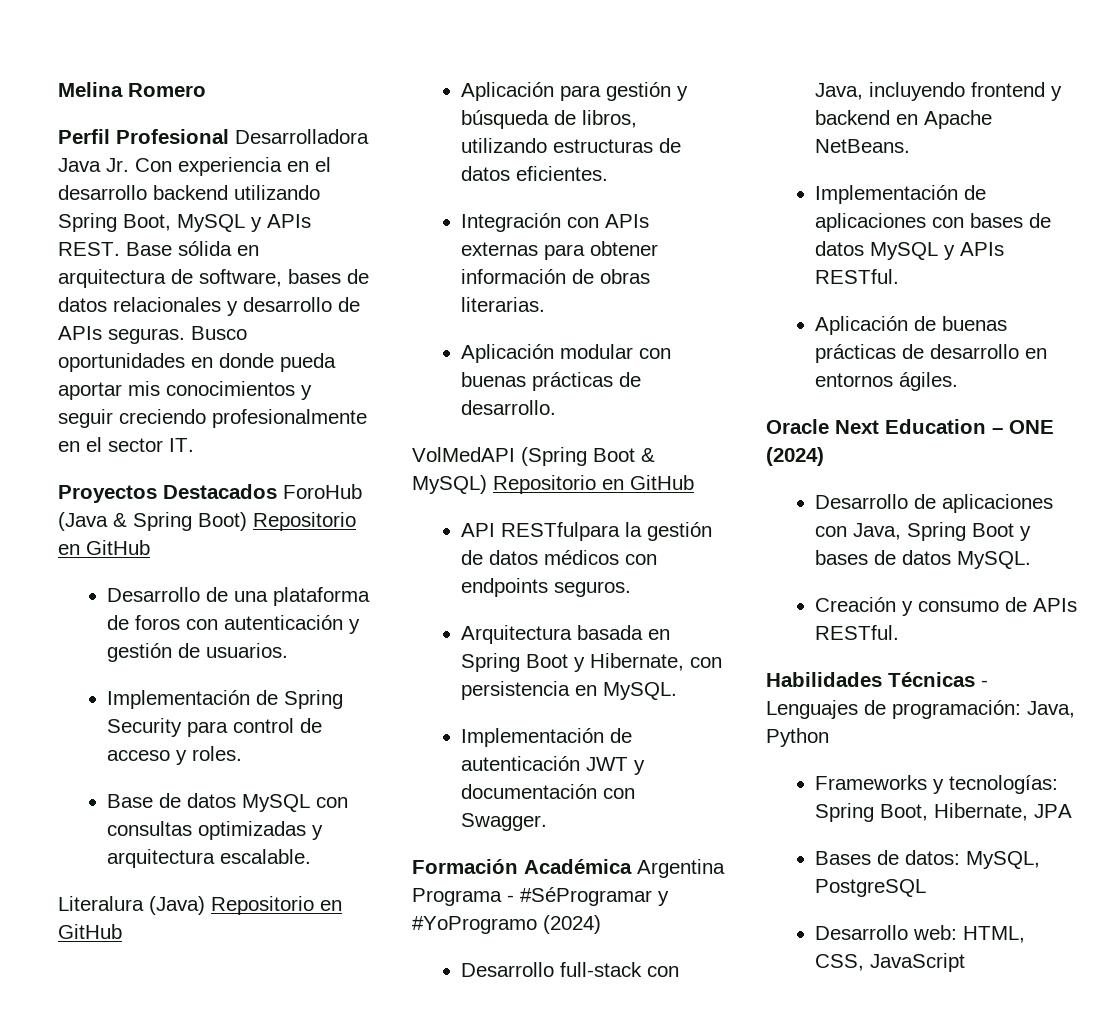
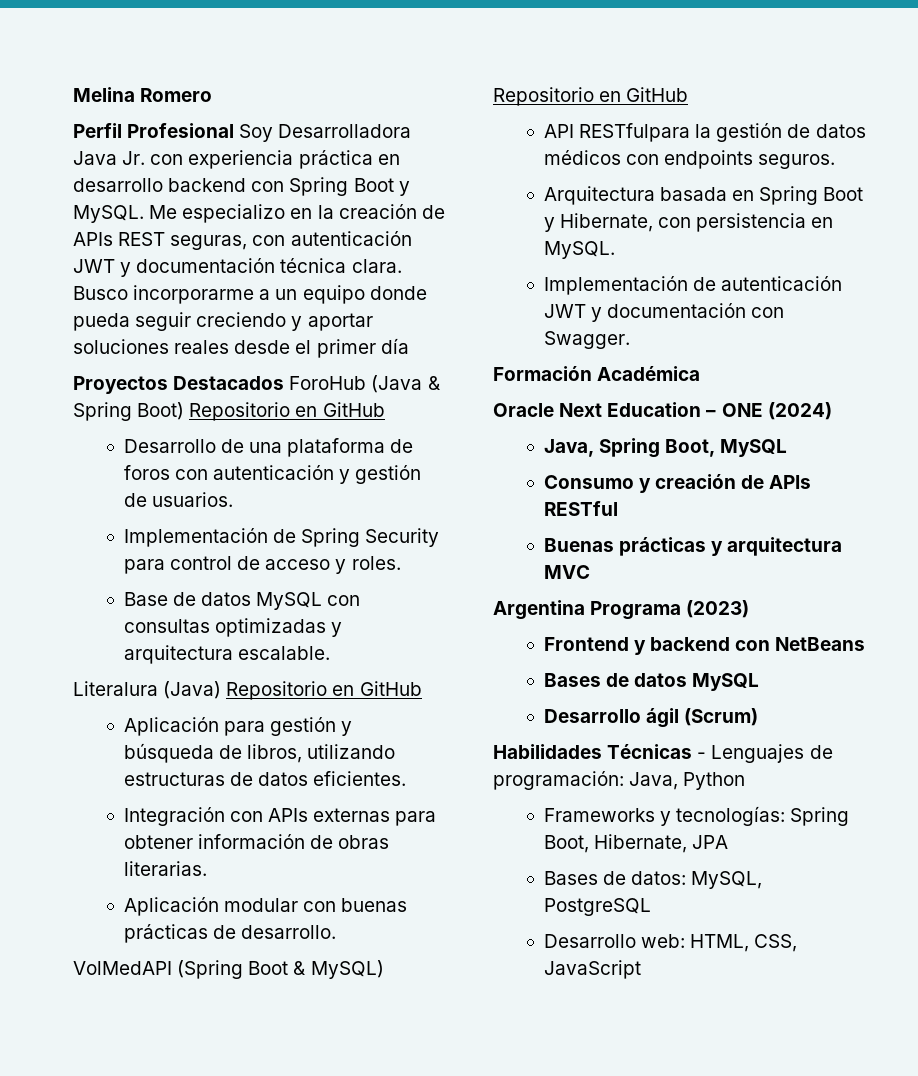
(229, 136) none -> [239,124,274,142] Soy
[135,157,331,176] [58,185,320,200] [58,213,311,232] [58,241,259,256] [58,269,369,288] [58,297,360,316] [58,326,247,344] [58,353,336,372] [58,381,312,400] [58,409,367,428] [58,437,194,452] Con experiencia en el desarrollo backend utilizando Spring Boot, MySQL y APIs REST. Base sólida en arquitectura de software, bases de datos relacionales y desarrollo de APIs seguras. Busco oportunidades en donde pueda aportar mis conocimientos y seguir creciendo profesionalmente en el sector IT. -> [150,150,400,169] [73,177,410,196] [73,204,445,223] [73,231,412,250] [73,258,402,277] [73,285,427,304] [73,312,373,331] [73,338,409,358] con experiencia práctica en desarrollo backend con Spring Boot y MySQL. Me especializo en la creación de APIs REST seguras, con autenticación JWT y documentación técnica clara. Busco incorporarme a un equipo donde pueda seguir creciendo y aportar soluciones reales desde el primer día
[637,859,725,878] [412,887,669,906] [412,915,601,934] [461,962,680,977] [815,82,1063,101] [815,110,993,129] [815,139,911,153] [815,185,987,204] [815,213,1052,232] [815,241,1005,260] [815,269,900,284] [815,316,1008,335] [815,344,1048,363] [815,372,959,391] Argentina Programa - #SéProgramar y #YoProgramo (2024) // Desarrollo full-stack con Java, incluyendo frontend y backend en Apache NetBeans. // Implementación de aplicaciones con bases de datos MySQL y APIs RESTful. // Aplicación de buenas prácticas de desarrollo en entornos ágiles. -> (701, 373) none
[815,494,1054,513] [815,522,1032,541] [815,550,1032,569] [815,597,1078,616] [815,625,900,640] Desarrollo de aplicaciones con Java, Spring Boot y bases de datos MySQL. // Creación y consumo de APIs RESTful. -> [543,438,788,458] [543,474,812,493] [543,501,618,516] [543,537,843,556] [543,565,590,579] [493,600,750,620] [543,637,866,655] [543,673,760,691] [543,708,759,728] Java, Spring Boot, MySQL // Consumo y creación de APIs RESTful // Buenas prácticas y arquitectura MVC // Argentina Programa (2023) // Frontend y backend con NetBeans // Bases de datos MySQL // Desarrollo ágil (Scrum)

